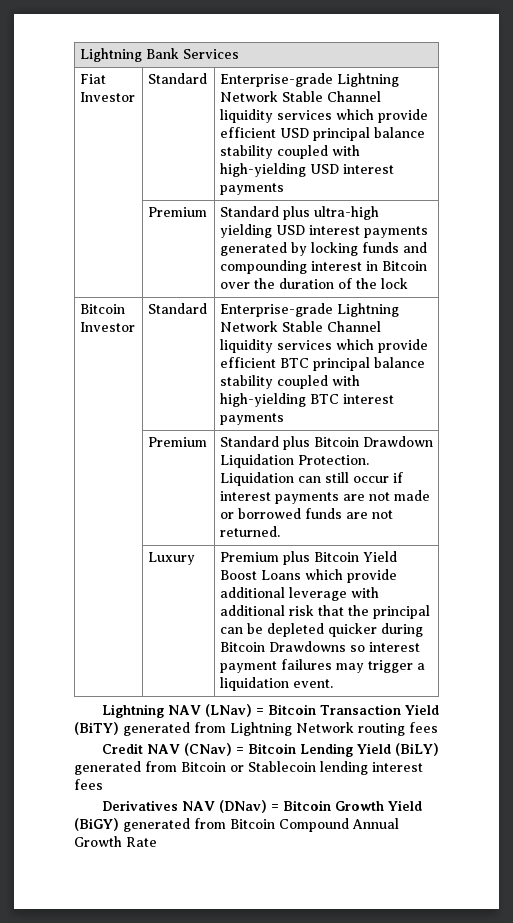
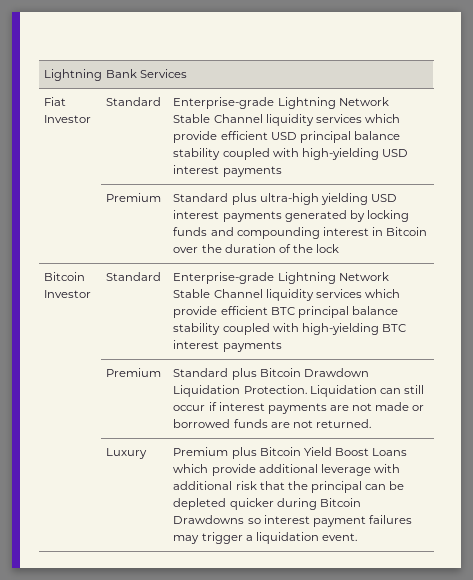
[101,704,439,718] [74,722,438,736] [101,743,439,757] [74,761,423,775] [74,779,103,790] [101,800,422,813] [74,818,399,832] [74,836,157,847] // Lightning NAV (LNav) = Bitcoin Transaction Yield (BiTY) generated from Lightning Network routing fees // Credit NAV (CNav) = Bitcoin Lending Yield (BiLY) generated from Bitcoin or Stablecoin lending interest fees // Derivatives NAV (DNav) = Bitcoin Growth Yield (BiGY) generated from Bitcoin Compound Annual Growth Rate -> (357, 537) none

